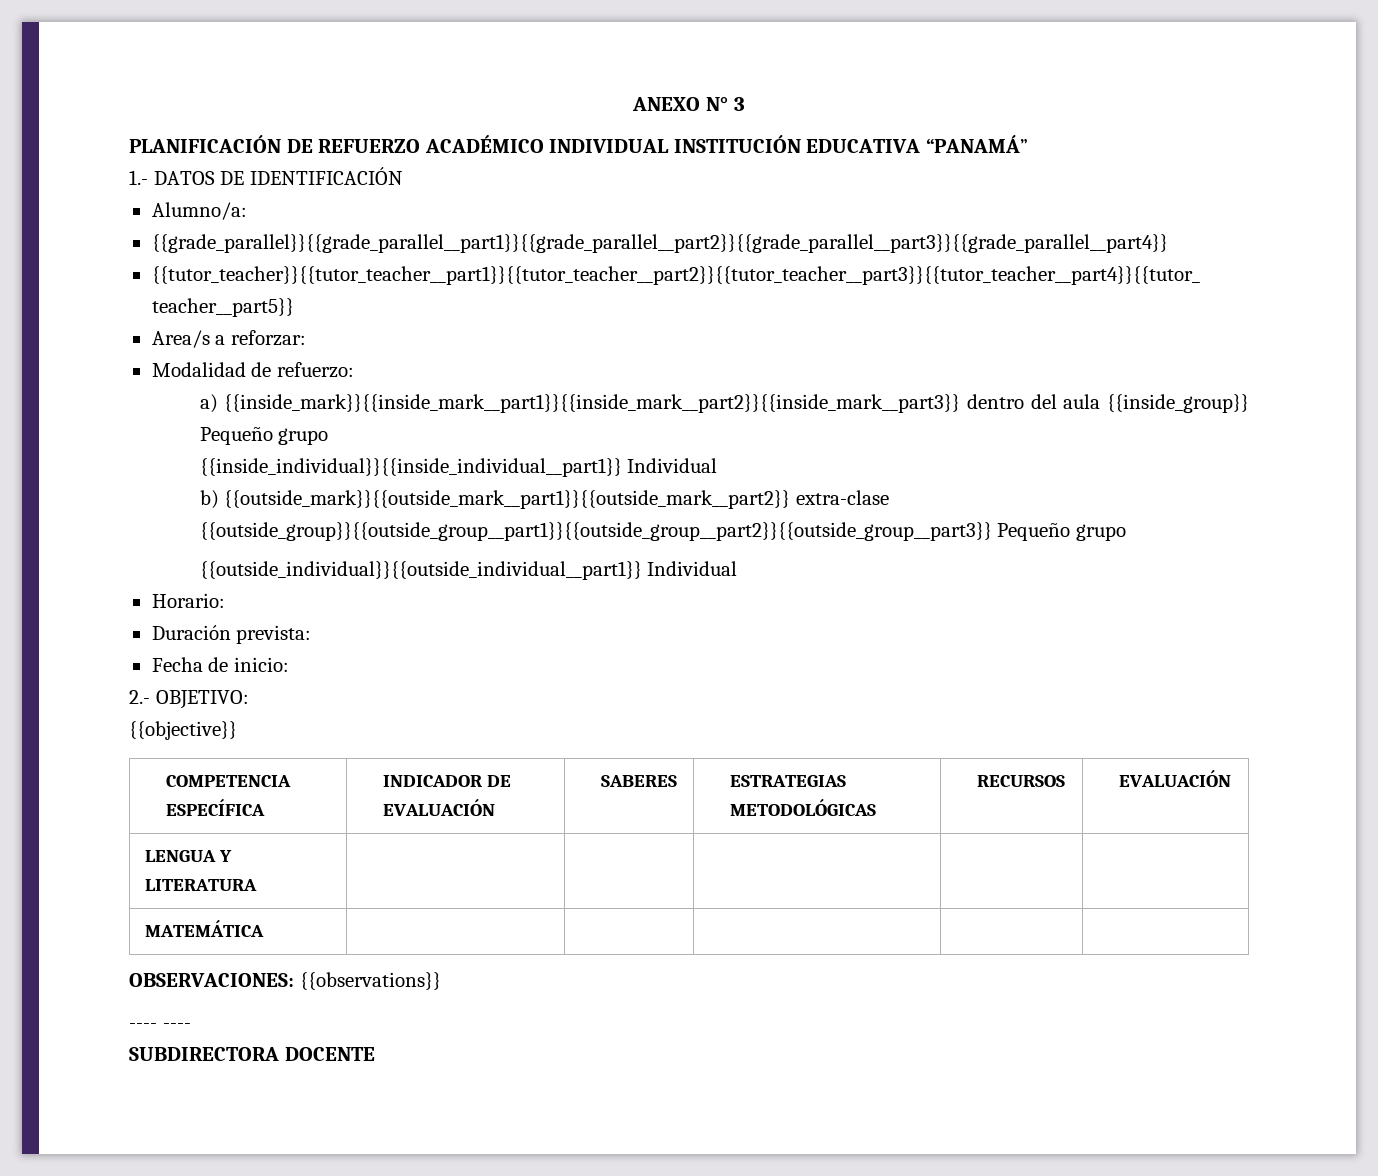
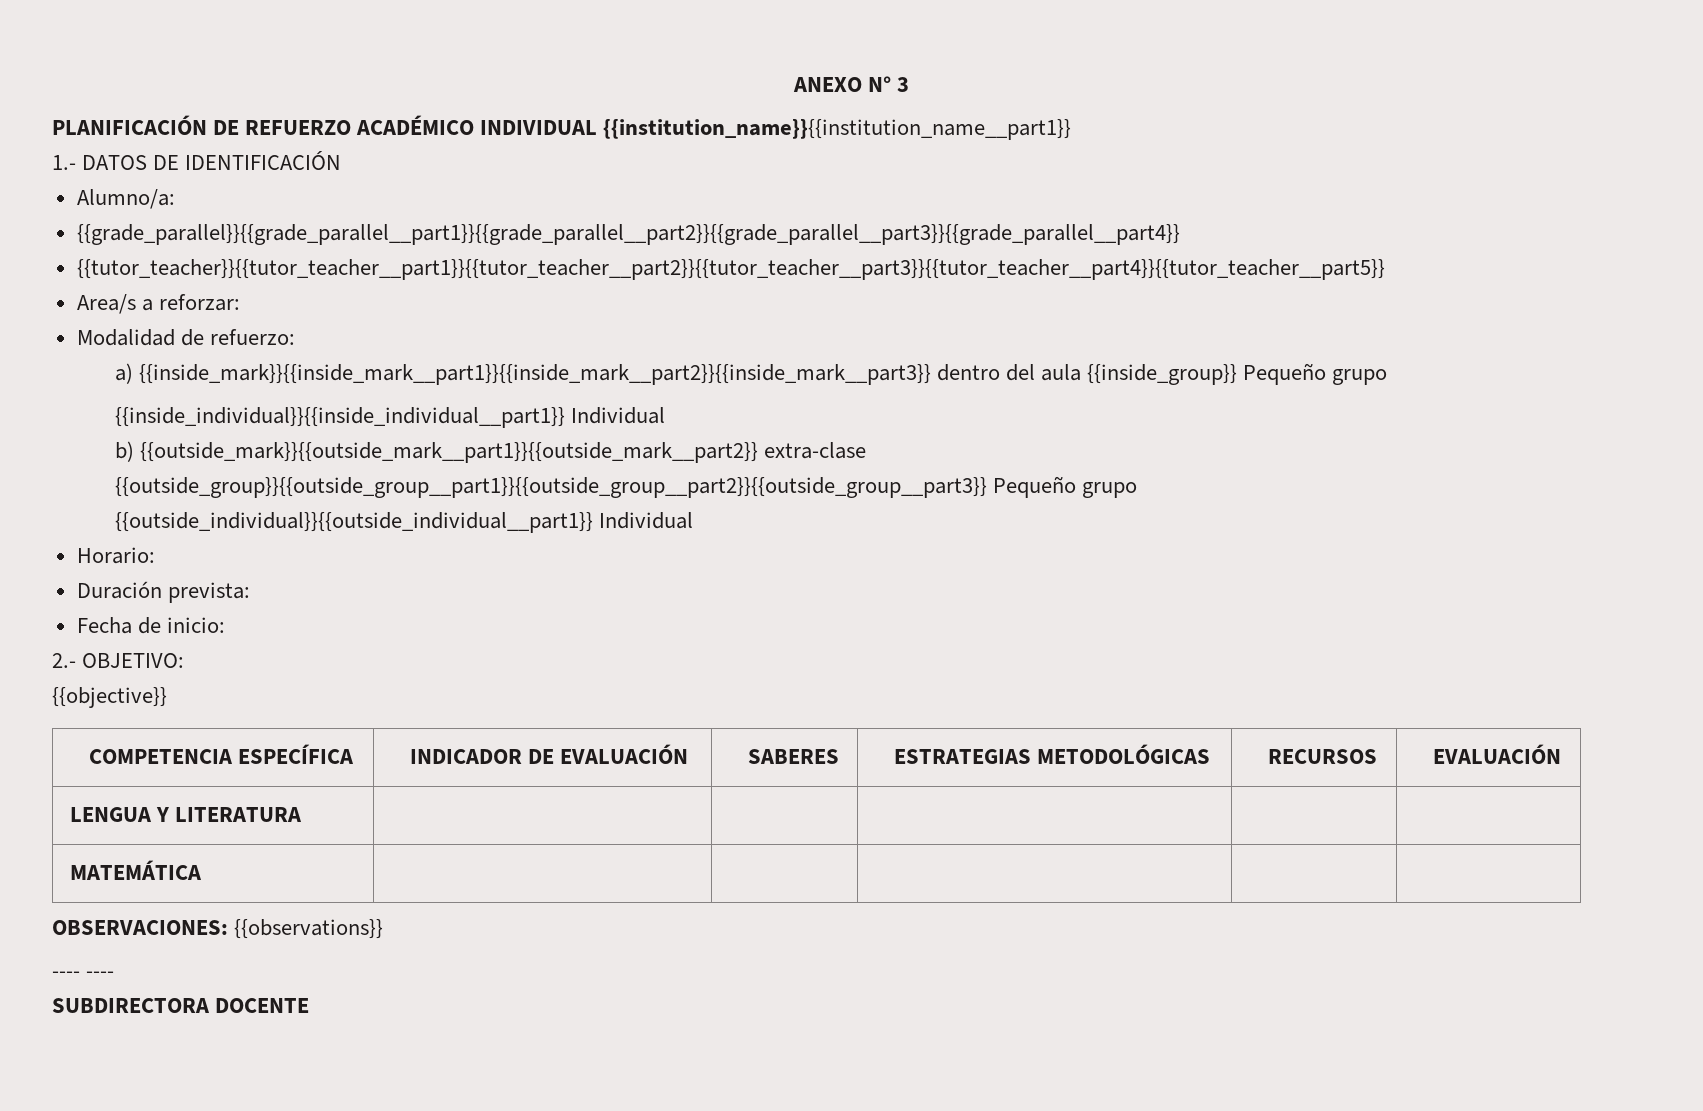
[673,135,1028,153] INSTITUCIÓN EDUCATIVA “PANAMÁ” -> [603,119,1072,140] {{institution_name}}{{institution_name__part1}}

